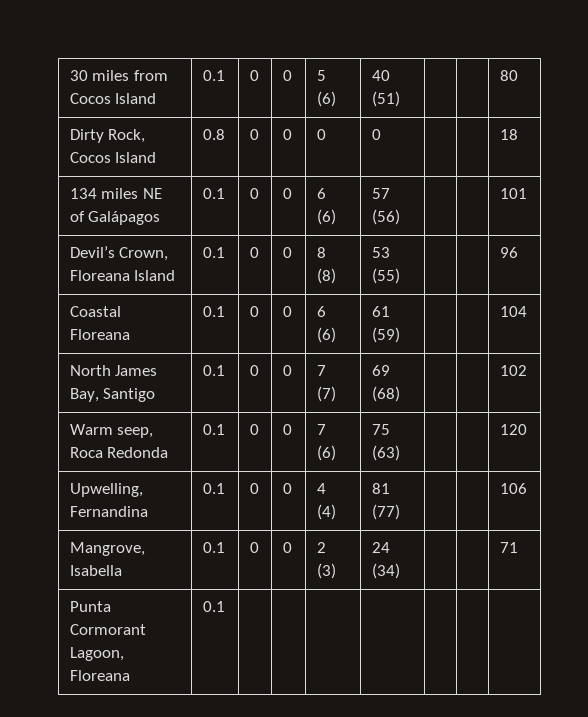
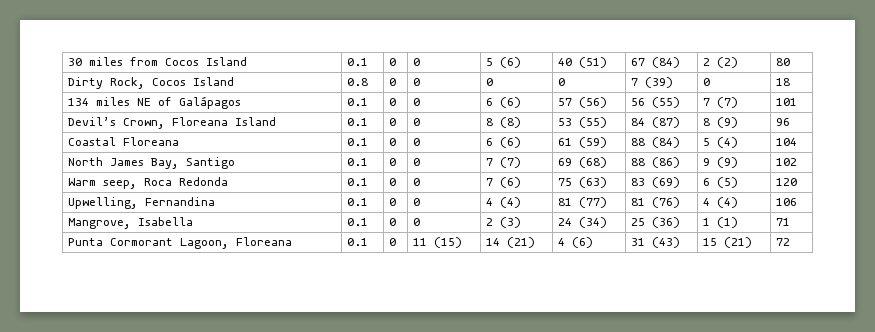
(400, 99) | -> [631,57,681,68] [703,57,739,68] 67 (84) | 2 (2)
(381, 134) | -> [631,77,674,88] [703,78,711,86] 7 (39) | 0
(400, 217) | -> [631,97,681,108] [703,97,739,108] 56 (55) | 7 (7)
(400, 276) | -> [631,117,681,128] [703,117,739,128] 84 (87) | 8 (9)
(400, 335) | -> [631,137,681,148] [703,137,739,148] 88 (84) | 5 (4)
(400, 394) | -> [631,157,681,168] [703,157,739,168] 88 (86) | 9 (9)
(400, 453) | -> [631,177,681,188] [703,177,739,188] 83 (69) | 6 (5)
(400, 512) | -> [631,197,681,208] [703,197,739,208] 81 (76) | 4 (4)
(400, 571) | -> [631,217,681,228] [703,217,739,228] 25 (36) | 1 (1)
(225, 606) | | | | | | -> [389,238,397,246] [413,237,463,248] [486,237,536,248] [558,237,594,248] [631,237,681,248] [703,237,753,248] [776,238,791,246] 0 | 11 (15) | 14 (21) | 4 (6) | 31 (43) | 15 (21) | 72

